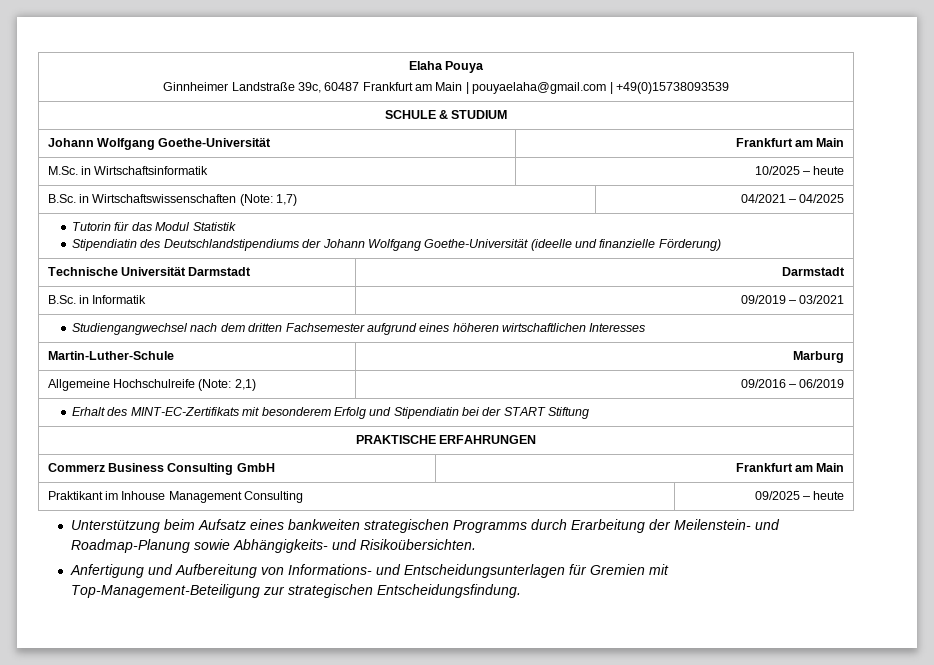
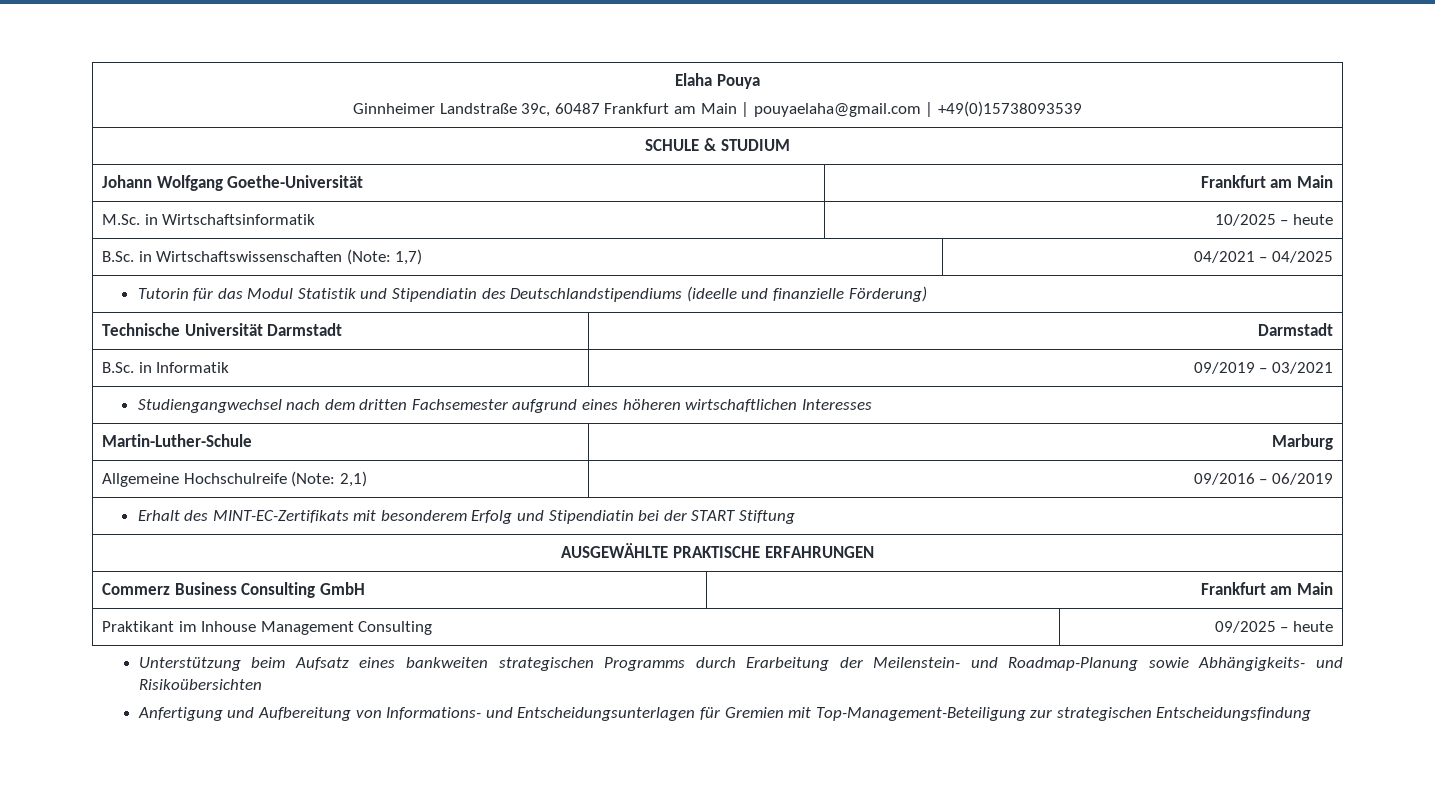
(236, 226) // -> [360,288,388,299] und
[302,239,529,251] der Johann Wolfgang Goethe-Universität -> (683, 295) none
(590, 413) none -> [561,543,669,558] AUSGEWÄHLTE
[360,539,477,550] Risikoübersichten. -> [138,679,262,690] Risikoübersichten
[377,584,522,598] Entscheidungsfindung. -> [1156,707,1312,721] Entscheidungsfindung

